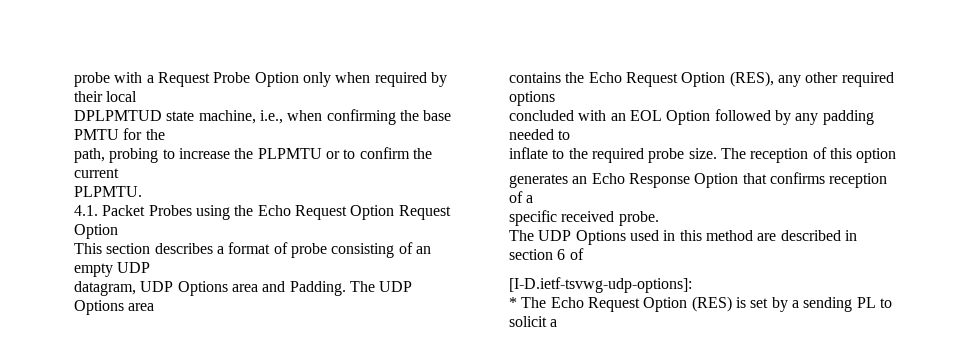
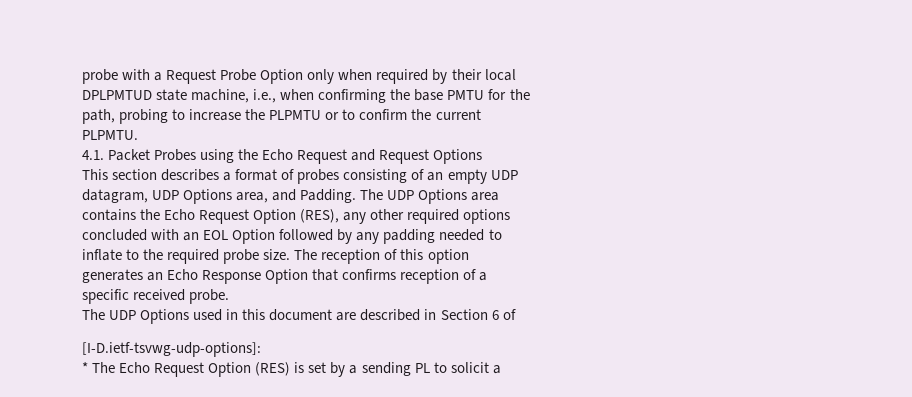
[350,205,451,220] [74,224,118,239] Option Request Option -> [351,149,483,164] and Request Options
[290,243,327,258] probe -> [297,169,340,184] probes
[231,284,258,292] area -> [236,192,269,203] area,
[705,230,753,241] method -> [269,309,333,321] document
[509,249,553,260] section -> [440,309,488,320] Section

